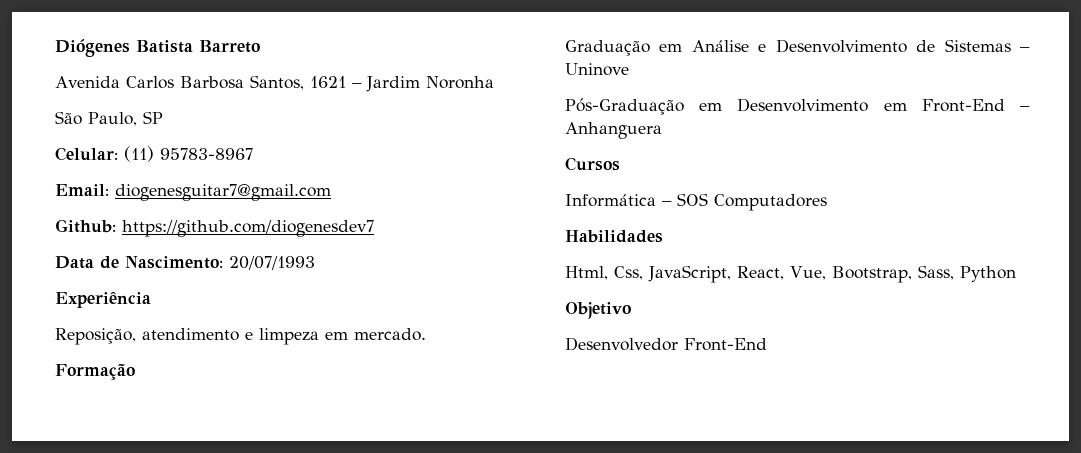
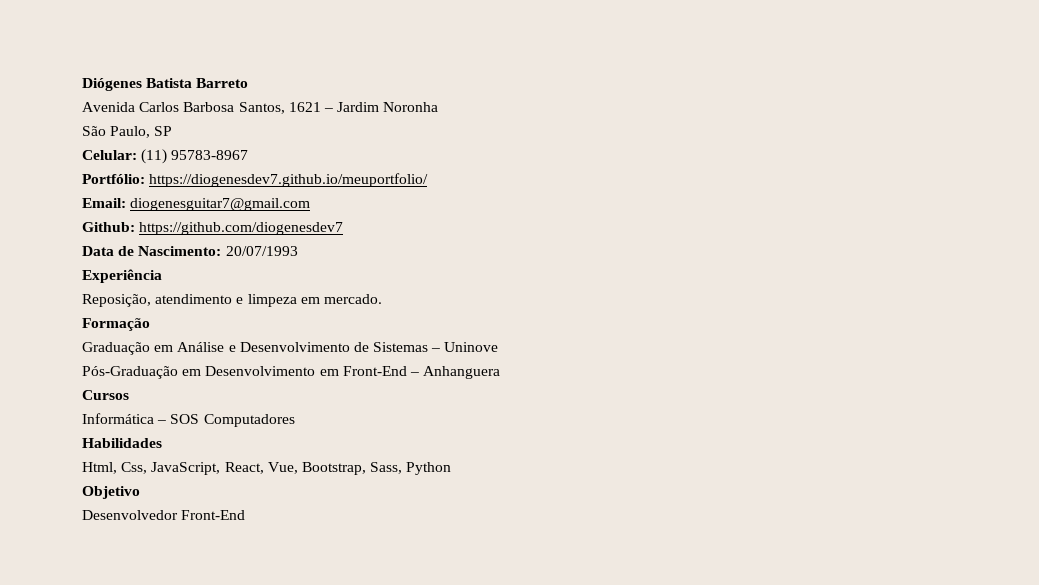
(253, 154) none -> [82,173,429,187] // Portfólio: https://diogenesdev7.github.io/meuportfolio/

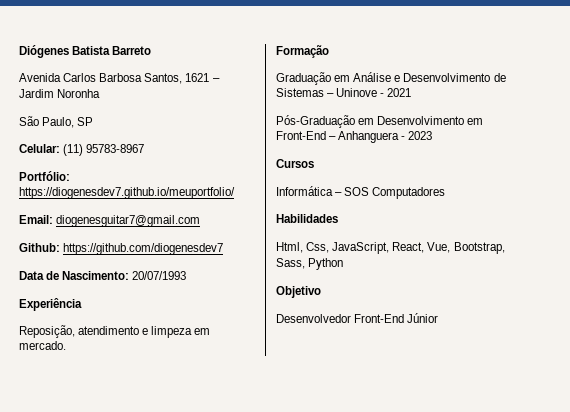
(499, 347) none -> [380,88,412,97] - 2021
(501, 372) none -> [401,131,433,140] - 2023
(246, 515) none -> [407,313,439,323] Júnior

